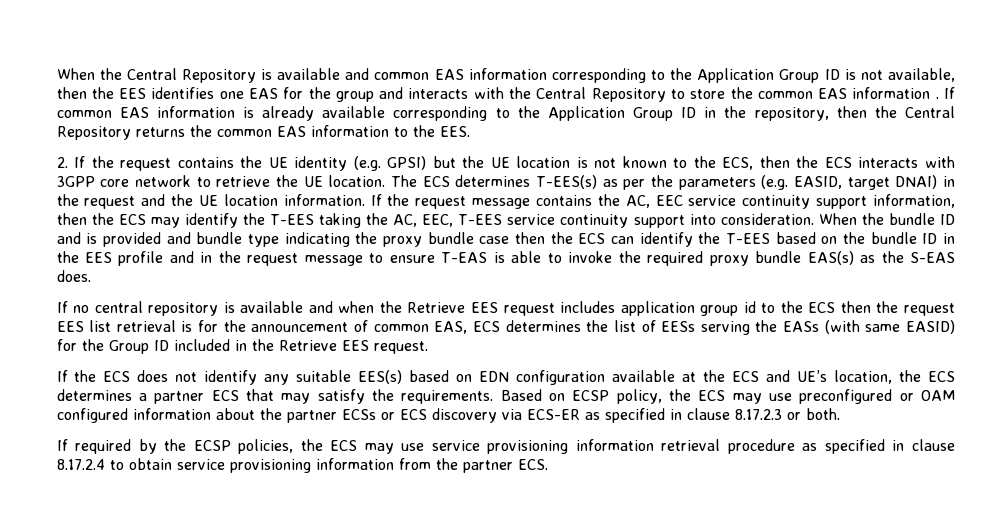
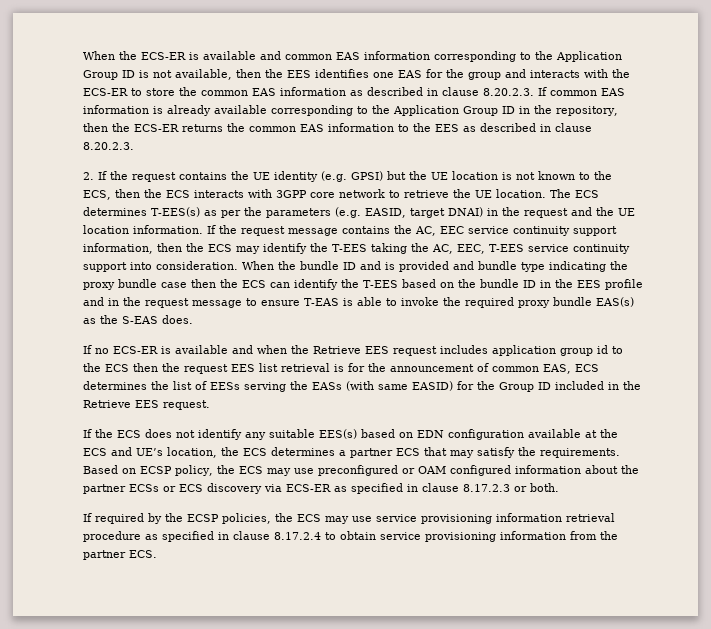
[56,68,256,83] When the Central Repository -> [82,51,186,60] When the ECS-ER
[536,87,666,102] Central Repository -> [82,88,128,96] ECS-ER
[935,97,939,99] . -> [349,87,534,96] as described in clause 8.20.2.3.
[904,106,955,118] [56,126,131,140] Central Repository -> [133,124,179,132] ECS-ER
[439,126,470,137] EES. -> [434,123,592,132] [82,142,134,150] EES as described in clause 8.20.2.3.
[94,301,219,316] central repository -> [112,346,158,354] ECS-ER

